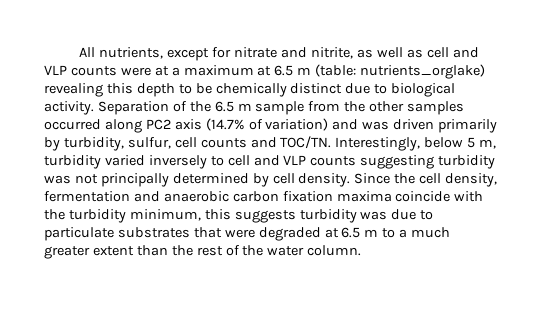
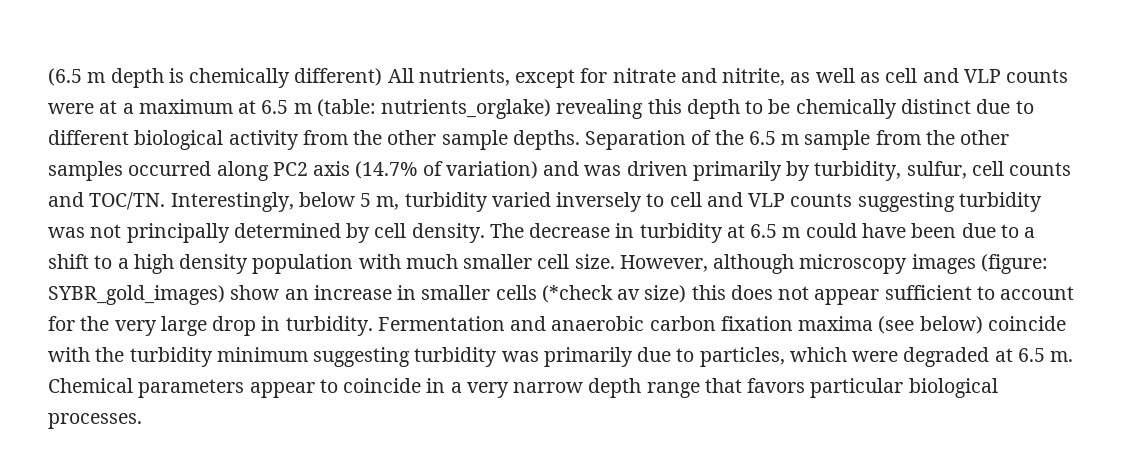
(79, 52) none -> [48,68,383,88] (6.5 m depth is chemically different)
[391,83,456,97] [44,101,94,115] biological activity. -> [48,130,580,150] different biological activity from the other sample depths.
[354,173,498,187] [44,191,130,202] Since the cell density, fermentation -> [489,223,1036,243] [48,254,1048,274] [48,285,1075,305] [48,316,505,336] The decrease in turbidity at 6.5 m could have been due to a shift to a high density population with much smaller cell size. However, although microscopy images (figure: SYBR_gold_images) show an increase in smaller cells (*check av size) this does not appear sufficient to account for the very large drop in turbidity. Fermentation
(392, 196) none -> [878,316,983,334] (see below)
[129,209,434,223] [44,227,222,241] minimum, this suggests turbidity was due to particulate substrates that -> [216,347,847,367] minimum suggesting turbidity was primarily due to particles, which
[364,227,451,238] [44,245,362,259] m to a much greater extent than the rest of the water column. -> [1050,351,1074,362] [48,378,998,398] [48,413,142,429] m. Chemical parameters appear to coincide in a very narrow depth range that favors particular biological processes.

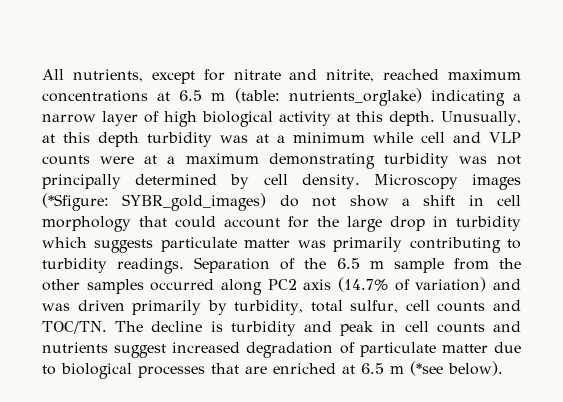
[48,68,383,88] (6.5 m depth is chemically different) -> (42, 74) none
[790,68,880,83] as well as -> [383,69,521,80] [42,88,521,106] [42,111,522,127] [42,132,413,147] reached maximum concentrations at 6.5 m (table: nutrients_orglake) indicating a narrow layer of high biological activity at this depth. Unusually, at this depth turbidity was at a minimum while
[238,99,1034,119] [48,130,580,150] at 6.5 m (table: nutrients_orglake) revealing this depth to be chemically distinct due to different biological activity from the other sample depths. -> [268,153,521,169] [42,174,521,190] [42,193,521,211] [42,216,521,232] [42,237,521,253] [42,258,185,274] demonstrating turbidity was not principally determined by cell density. Microscopy images (*Sfigure: SYBR_gold_images) do not show a shift in cell morphology that could account for the large drop in turbidity which suggests particulate matter was primarily contributing to turbidity readings.
(902, 171) none -> [310,300,343,312] total
[170,192,1042,212] [48,223,1036,243] [48,254,1048,274] [48,285,1075,305] [48,316,1066,336] [48,347,1074,367] [48,378,998,398] [48,413,142,429] Interestingly, below 5 m, turbidity varied inversely to cell and VLP counts suggesting turbidity was not principally determined by cell density. The decrease in turbidity at 6.5 m could have been due to a shift to a high density population with much smaller cell size. However, although microscopy images (figure: SYBR_gold_images) show an increase in smaller cells (*check av size) this does not appear sufficient to account for the very large drop in turbidity. Fermentation and anaerobic carbon fixation maxima (see below) coincide with the turbidity minimum suggesting turbidity was primarily due to particles, which were degraded at 6.5 m. Chemical parameters appear to coincide in a very narrow depth range that favors particular biological processes. -> [115,321,521,336] [42,342,522,358] [42,361,503,379] The decline is turbidity and peak in cell counts and nutrients suggest increased degradation of particulate matter due to biological processes that are enriched at 6.5 m (*see below).

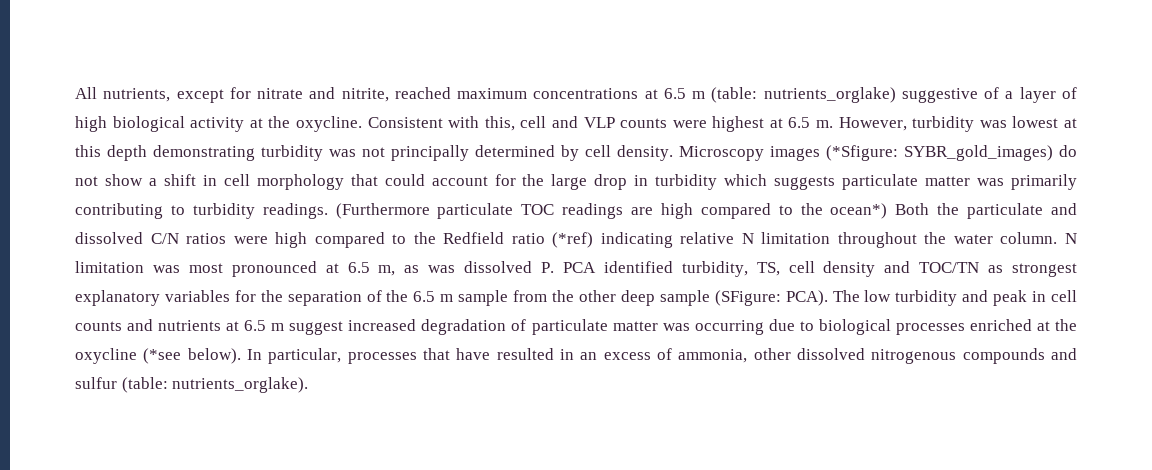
[430,90,521,106] [42,114,96,123] indicating a narrow -> [901,87,1014,103] suggestive of a
[356,111,522,126] [42,132,413,147] this depth. Unusually, at this depth turbidity was at a minimum while -> [268,116,515,132] the oxycline. Consistent with this,
[144,153,259,164] at a maximum -> [712,116,1078,132] [75,145,147,161] highest at 6.5 m. However, turbidity was lowest at this depth
[194,257,271,273] Separation -> [335,203,1077,219] [75,232,1077,248] [75,261,1077,277] [75,290,362,306] (Furthermore particulate TOC readings are high compared to the ocean*) Both the particulate and dissolved C/N ratios were high compared to the Redfield ratio (*ref) indicating relative N limitation throughout the water column. N limitation was most pronounced at 6.5 m, as was dissolved P. PCA identified turbidity, TS, cell density and TOC/TN as strongest explanatory variables for the separation
[86,277,521,295] [42,300,521,315] [42,321,223,334] samples occurred along PC2 axis (14.7% of variation) and was driven primarily by turbidity, total sulfur, cell counts and TOC/TN. The decline is -> [620,290,892,306] deep sample (SFigure: PCA). The low
(108, 347) none -> [226,320,285,331] at 6.5 m
(488, 348) none -> [662,320,764,335] was occurring
[211,361,503,376] that are enriched at 6.5 m (*see below). -> [969,319,1077,331] [75,348,1078,364] [75,377,309,393] enriched at the oxycline (*see below). In particular, processes that have resulted in an excess of ammonia, other dissolved nitrogenous compounds and sulfur (table: nutrients_orglake).

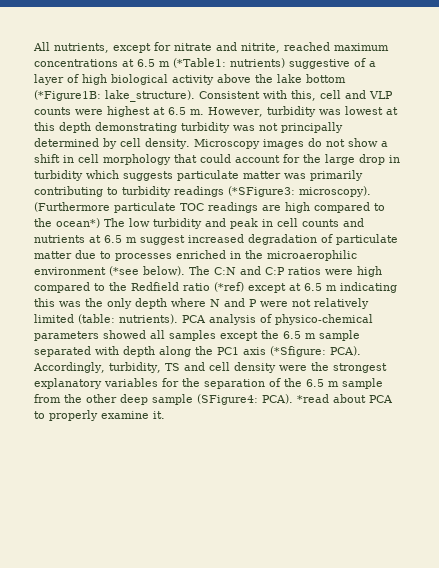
[711,87,896,103] (table: nutrients_orglake) -> [173,58,285,68] (*Table1: nutrients)
[249,116,362,132] at the oxycline. -> [217,74,346,83] [34,90,195,102] above the lake bottom (*Figure1B: lake_structure).
[826,145,1053,161] (*Sfigure: SYBR_gold_images) -> (304, 144) none
[262,203,328,219] readings. -> [174,186,371,197] readings (*SFigure3: microscopy).
[895,203,1077,219] [75,232,1077,248] [75,261,1077,277] [75,290,828,306] Both the particulate and dissolved C/N ratios were high compared to the Redfield ratio (*ref) indicating relative N limitation throughout the water column. N limitation was most pronounced at 6.5 m, as was dissolved P. PCA identified turbidity, TS, cell density and TOC/TN as strongest explanatory variables for the separation of the 6.5 m sample from the other deep sample (SFigure: PCA). -> (100, 223) none
[662,320,764,335] was occurring -> (72, 255) none
[818,319,891,335] biological -> (111, 255) none
[1036,319,1077,331] [75,348,1078,364] [75,377,309,393] at the oxycline (*see below). In particular, processes that have resulted in an excess of ammonia, other dissolved nitrogenous compounds and sulfur (table: nutrients_orglake). -> [230,250,357,261] [34,266,382,277] [34,282,397,293] [34,298,369,309] [34,314,373,325] [34,330,360,341] [34,346,361,357] [33,362,387,373] [34,378,383,389] [34,394,393,405] [34,410,165,421] in the microaerophilic environment (*see below). The C:N and C:P ratios were high compared to the Redfield ratio (*ref) except at 6.5 m indicating this was the only depth where N and P were not relatively limited (table: nutrients). PCA analysis of physico-chemical parameters showed all samples except the 6.5 m sample separated with depth along the PC1 axis (*Sfigure: PCA). Accordingly, turbidity, TS and cell density were the strongest explanatory variables for the separation of the 6.5 m sample from the other deep sample (SFigure4: PCA). *read about PCA to properly examine it.

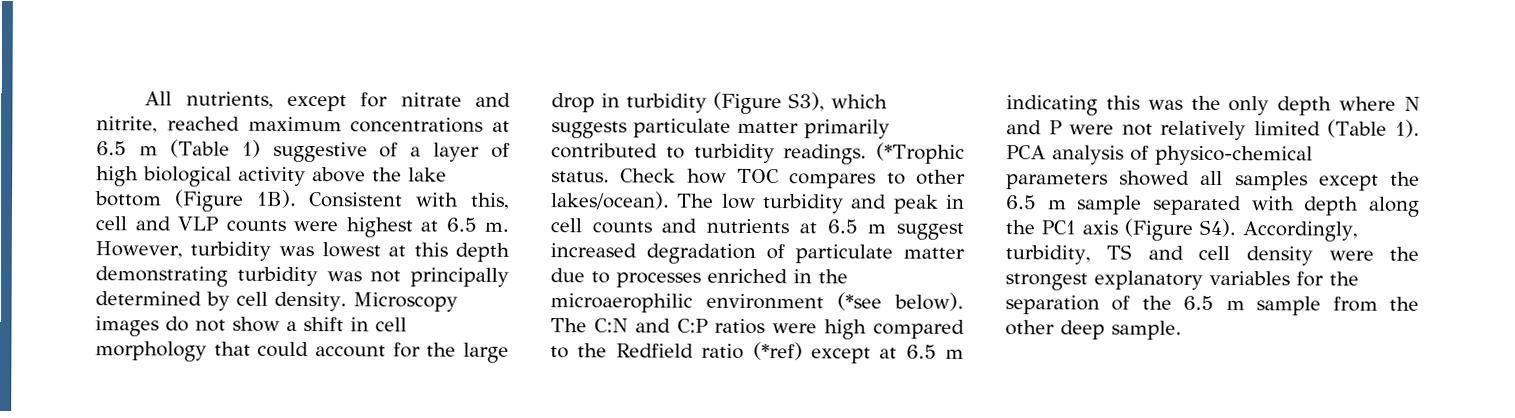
[173,58,285,68] (*Table1: nutrients) -> [169,139,261,158] (Table 1)
[34,90,195,102] (*Figure1B: lake_structure). -> [173,189,297,212] (Figure 1B).
(83, 175) none -> [713,91,825,115] (Figure S3),
[284,170,363,181] [34,186,371,197] [34,202,385,213] [34,218,100,228] was primarily contributing to turbidity readings (*SFigure3: microscopy). (Furthermore particulate TOC readings are high compared to the ocean*) -> [804,119,890,139] [551,142,966,165] [551,168,966,189] [550,191,670,210] primarily contributed to turbidity readings. (*Trophic status. Check how TOC compares to other lakes/ocean).
[78,314,178,324] (table: nutrients). -> [1327,119,1420,138] (Table 1).
[270,346,361,357] (*Sfigure: PCA). -> [1124,218,1236,241] (Figure S4).
[152,394,393,405] [34,410,165,421] sample (SFigure4: PCA). *read about PCA to properly examine it. -> [1111,320,1182,340] sample.

